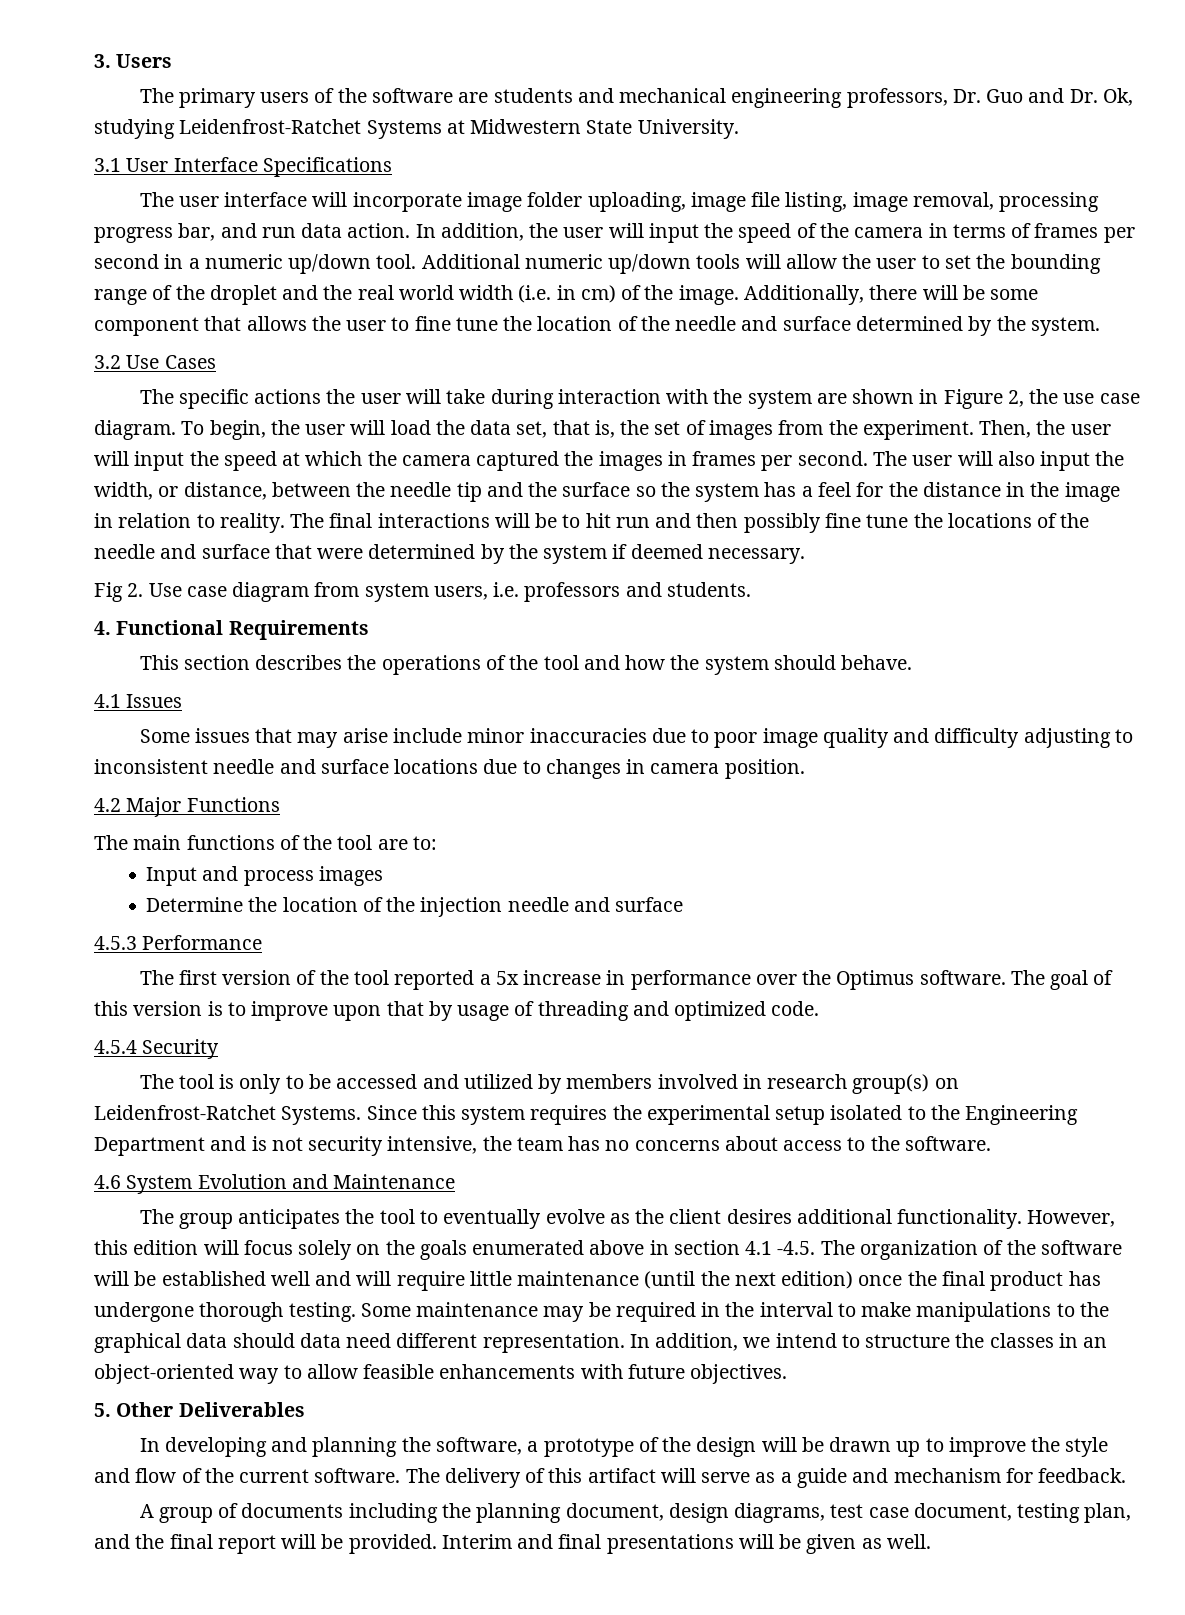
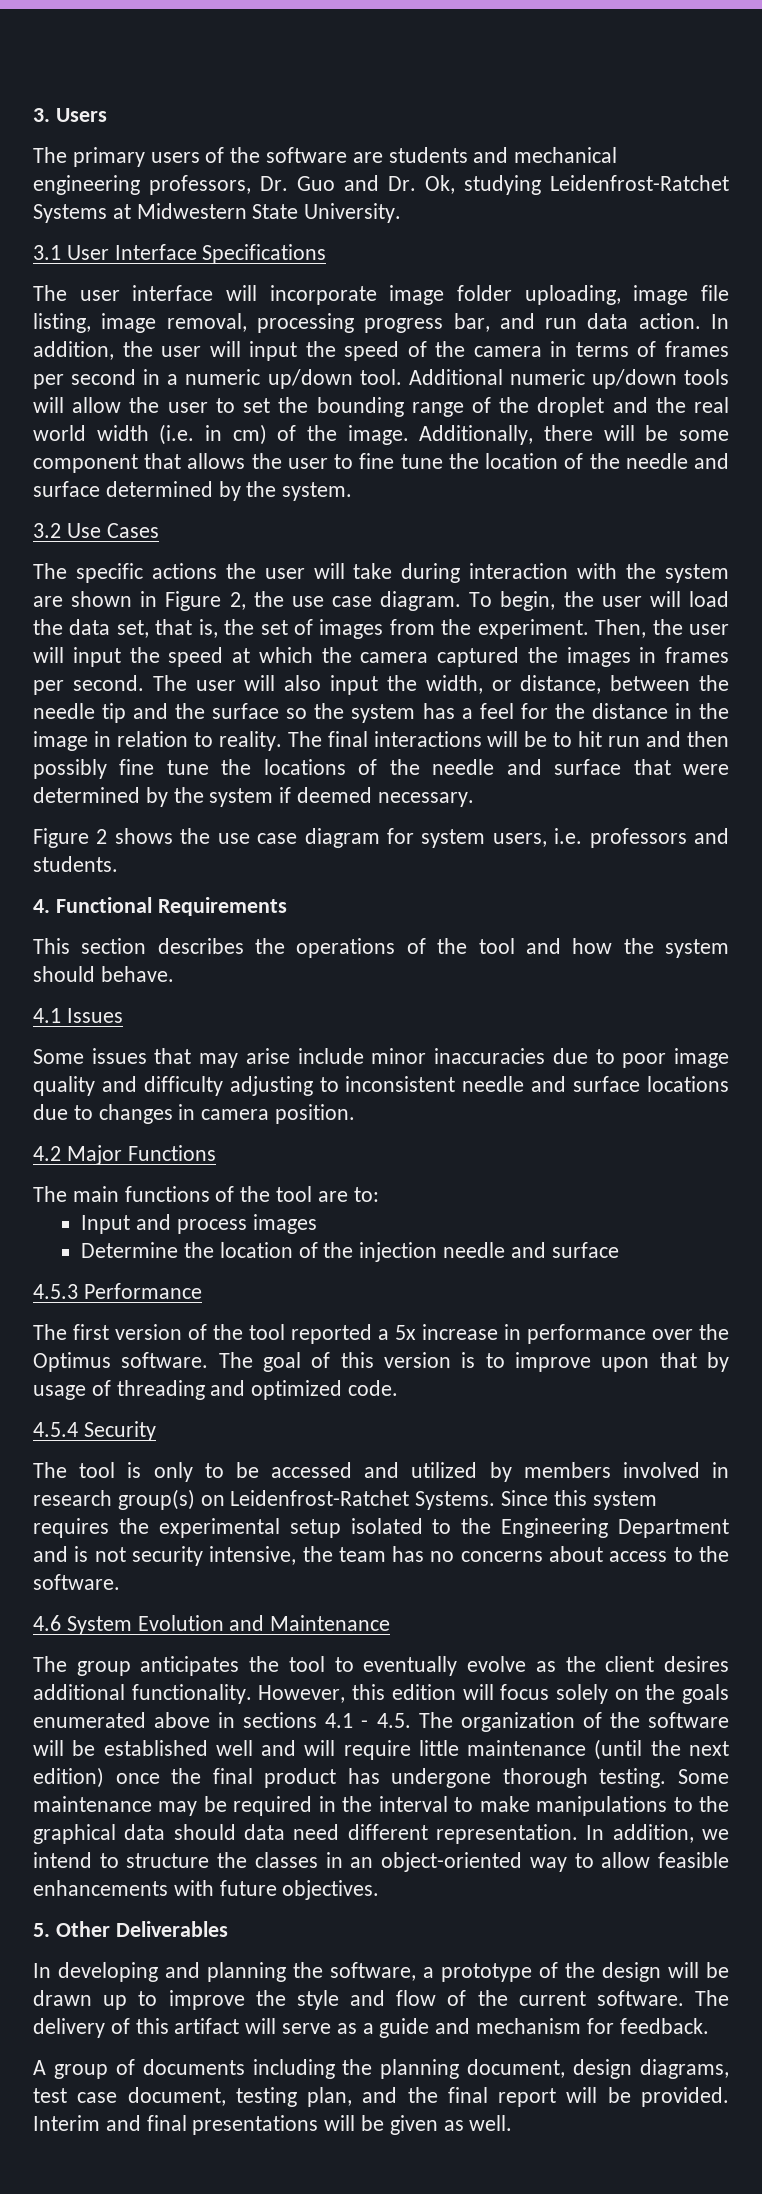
[94,582,182,602] Fig 2. Use -> [33,828,250,848] Figure 2 shows the use
[314,582,360,597] from -> [386,828,414,844] for
[673,1240,816,1255] section 4.1 -4.5. -> [243,1712,411,1728] sections 4.1 - 4.5.

